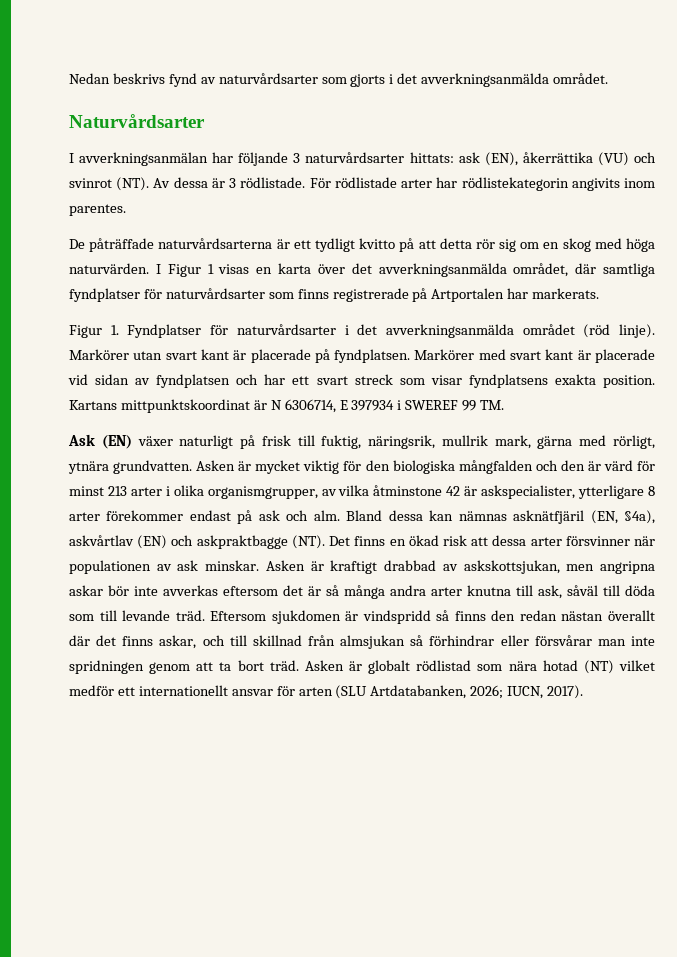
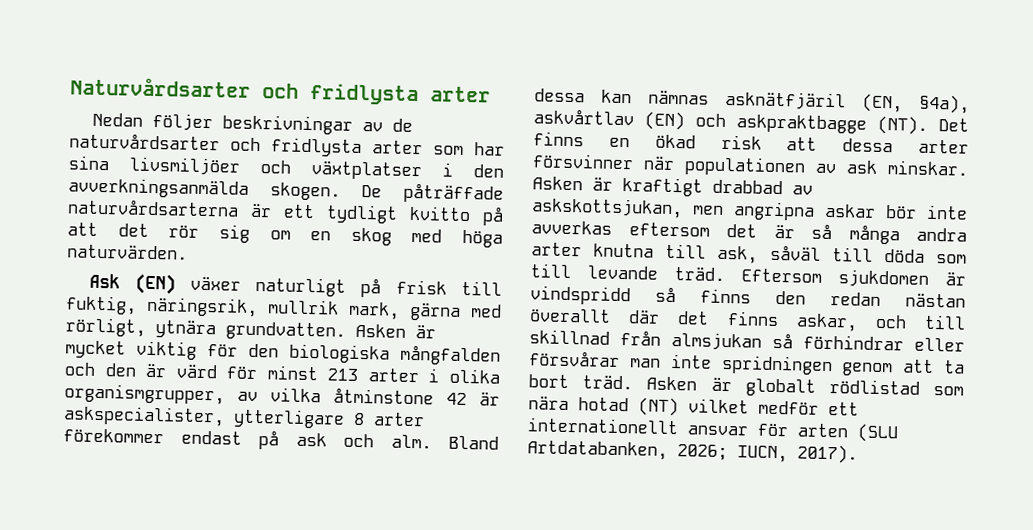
[69,73,609,87] [69,114,205,128] [69,152,656,166] [69,177,655,191] [69,204,126,216] Nedan beskrivs fynd av naturvårdsarter som gjorts i det avverkningsanmälda området. // Naturvårdsarter // I avverkningsanmälan har följande 3 naturvårdsarter hittats: ask (EN), åkerrättika (VU) och svinrot (NT). Av dessa är 3 rödlistade. För rödlistade arter har rödlistekategorin angivits inom parentes. // -> [70,77,491,106] [92,112,414,135] [69,132,505,157] [68,155,504,181] [68,177,341,201] Naturvårdsarter och fridlysta arter // Nedan följer beskrivningar av de naturvårdsarter och fridlysta arter som har sina livsmiljöer och växtplatser i den avverkningsanmälda skogen.
[439,238,472,249] detta -> [117,223,149,237] det
[155,263,655,277] [69,288,600,302] [69,324,655,338] [69,349,656,363] [68,374,655,388] [69,399,505,413] I Figur 1 visas en karta över det avverkningsanmälda området, där samtliga fyndplatser för naturvårdsarter som finns registrerade på Artportalen har markerats. // Figur 1. Fyndplatser för naturvårdsarter i det avverkningsanmälda området (röd linje). Markörer utan svart kant är placerade på fyndplatsen. Markörer med svart kant är placerade vid sidan av fyndplatsen och har ett svart streck som visar fyndplatsens exakta position. Kartans mittpunktskoordinat är N 6306714, E 397934 i SWEREF 99 TM. -> (188, 252) none

